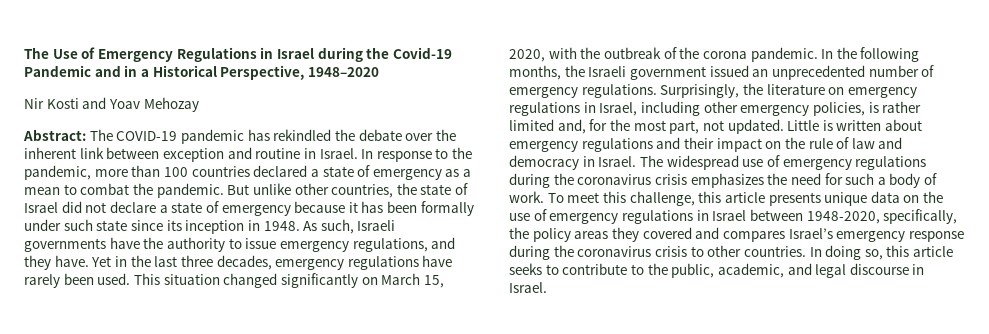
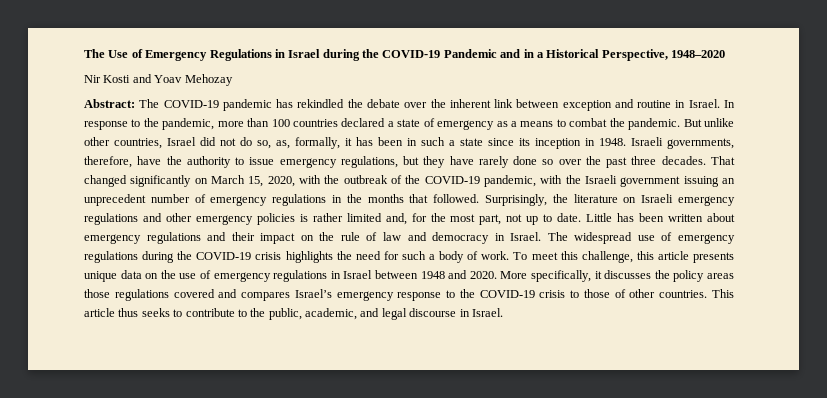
[392,47,452,59] Covid-19 -> [382,50,441,58] COVID-19
[24,187,60,195] mean -> [520,121,554,127] means
[396,183,469,195] [24,201,474,216] [24,219,93,231] the state of Israel did not declare a state of emergency because it has been formally under such -> [167,137,455,149] Israel did not do so, as, formally, it has been in such a
[303,219,396,234] [24,238,106,252] As such, Israeli governments -> [631,137,734,149] [84,156,132,168] Israeli governments, therefore,
[431,237,456,249] [24,255,453,270] [24,273,220,288] and they have. Yet in the last three decades, emergency regulations have rarely been used. This situation -> [403,156,735,168] but they have rarely done so over the past three decades. That
[702,47,920,62] [509,65,935,80] [509,84,657,98] corona pandemic. In the following months, the Israeli government issued an unprecedented number of emergency regulations. -> [424,175,735,187] [84,194,480,206] COVID-19 pandemic, with the Israeli government issuing an unprecedent number of emergency regulations in the months that followed.
[847,87,917,98] [509,101,700,116] emergency regulations in Israel, including -> [641,194,735,206] [84,213,162,225] Israeli emergency regulations and
[812,102,865,116] policies, -> [256,213,295,225] policies
[727,119,833,134] updated. Little is -> [526,213,665,225] up to date. Little has been
[577,173,764,188] coronavirus crisis emphasizes -> [196,251,333,263] COVID-19 crisis highlights
[806,209,958,224] 1948-2020, specifically, -> [420,270,652,282] 1948 and 2020. More specifically, it discusses
[611,227,639,242] they -> [84,289,169,301] those regulations
[509,245,954,260] during the coronavirus crisis to other countries. In doing so, this article -> [446,289,734,298] [84,308,139,317] to the COVID-19 crisis to those of other countries. This article thus

